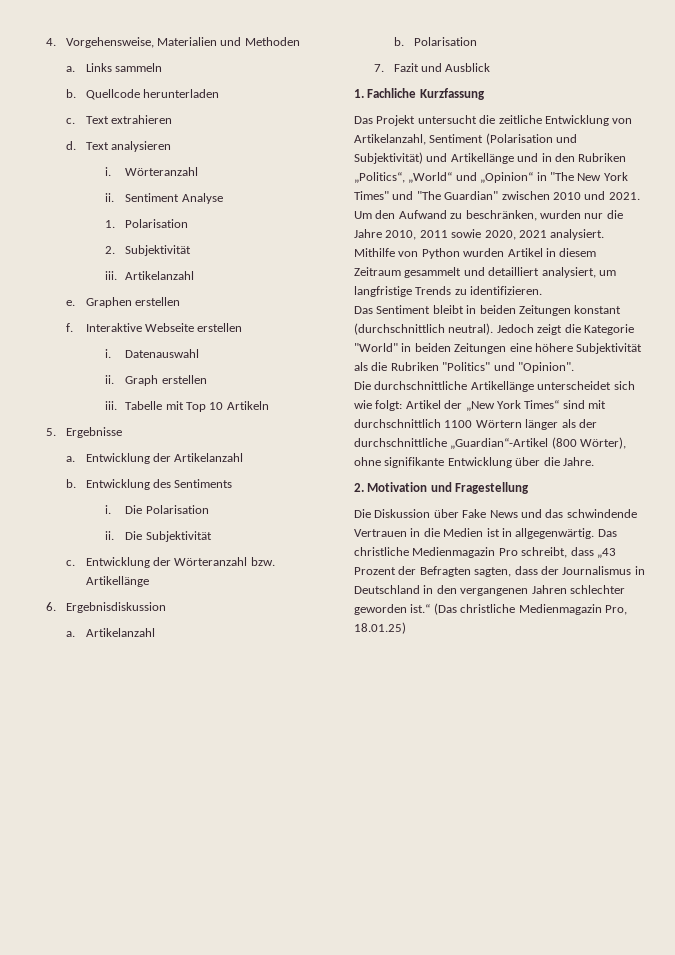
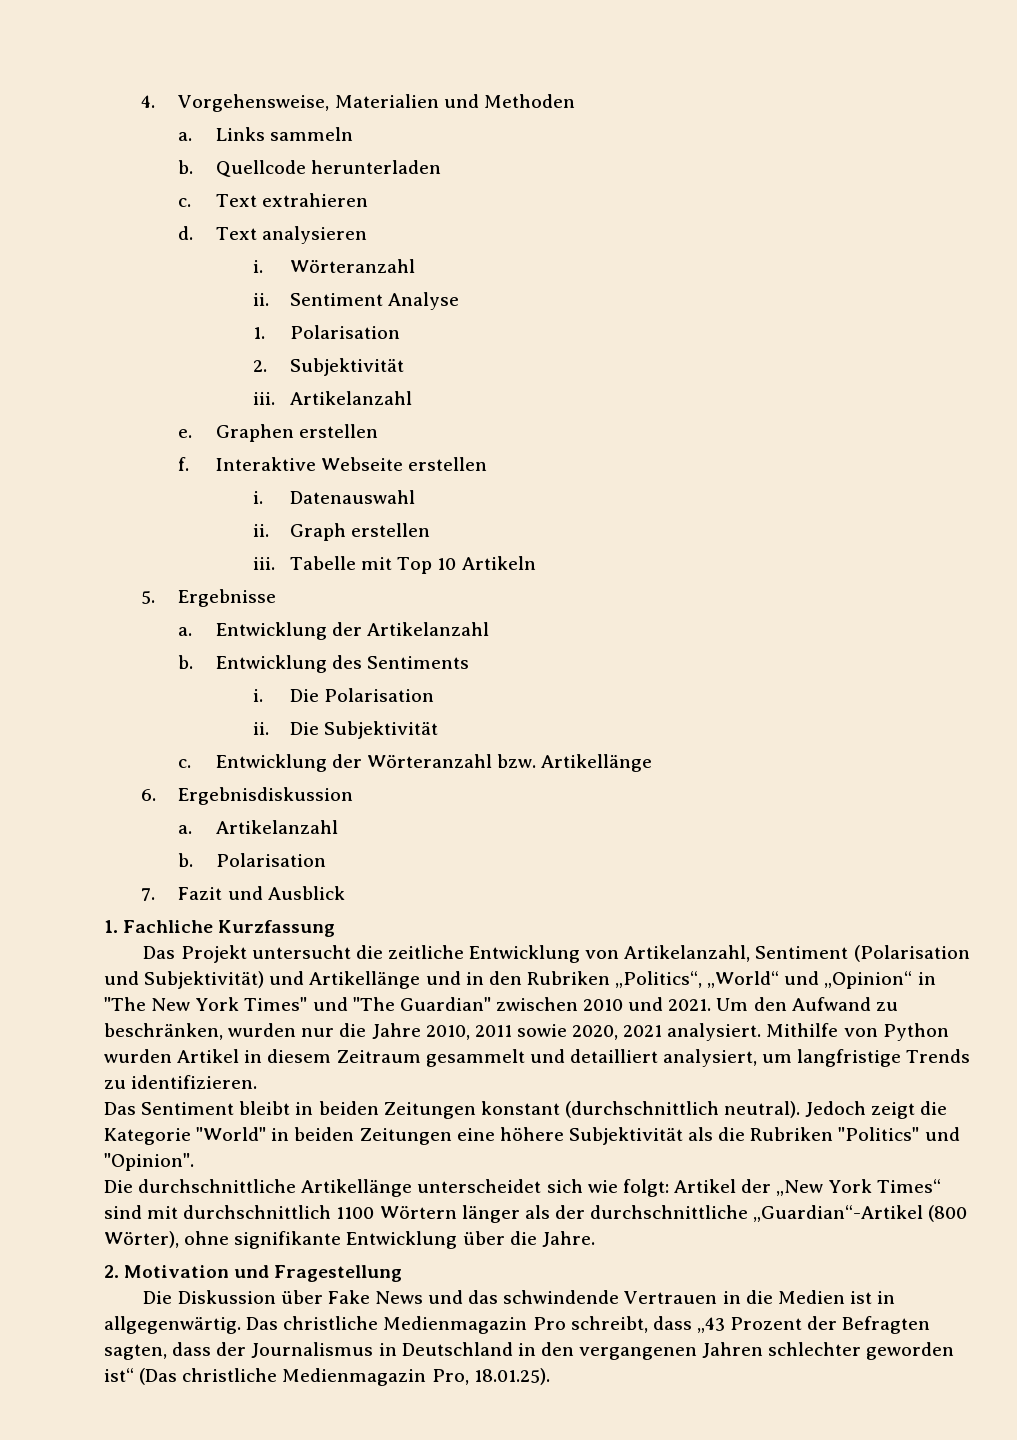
[410,604,431,613] ist.“ -> [104,1368,134,1382] ist“
[354,622,406,634] 18.01.25) -> [473,1368,550,1385] 18.01.25).

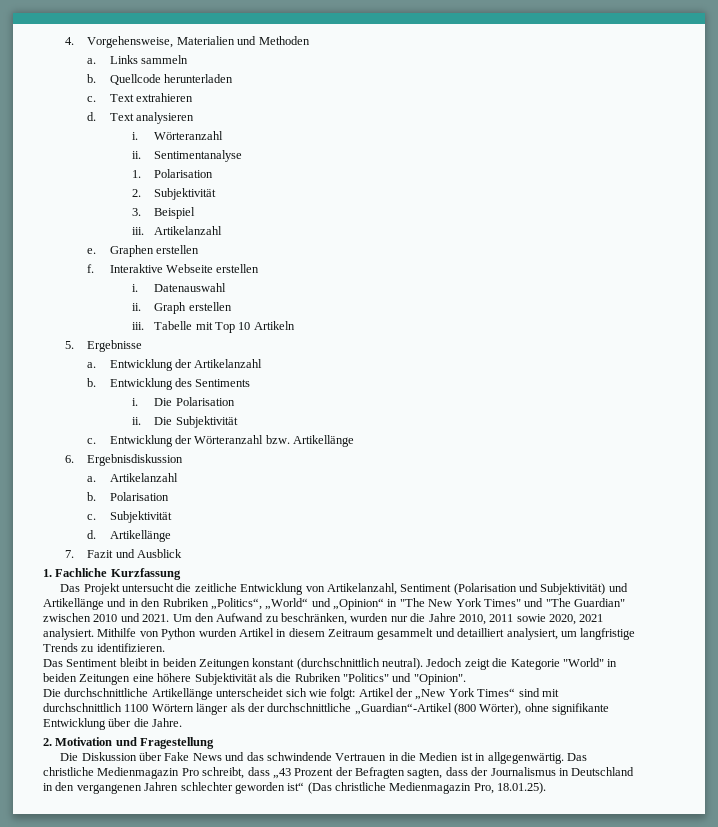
[290,292,460,310] Sentiment Analyse -> [154,150,243,162] Sentimentanalyse
(405, 367) none -> [131,207,196,219] // 3. Beispiel
(326, 860) none -> [87,511,172,523] [87,530,171,542] // c. Subjektivität // d. Artikellänge

